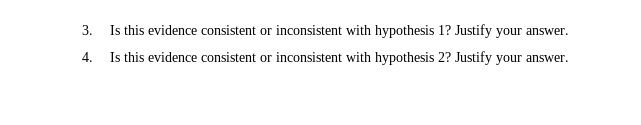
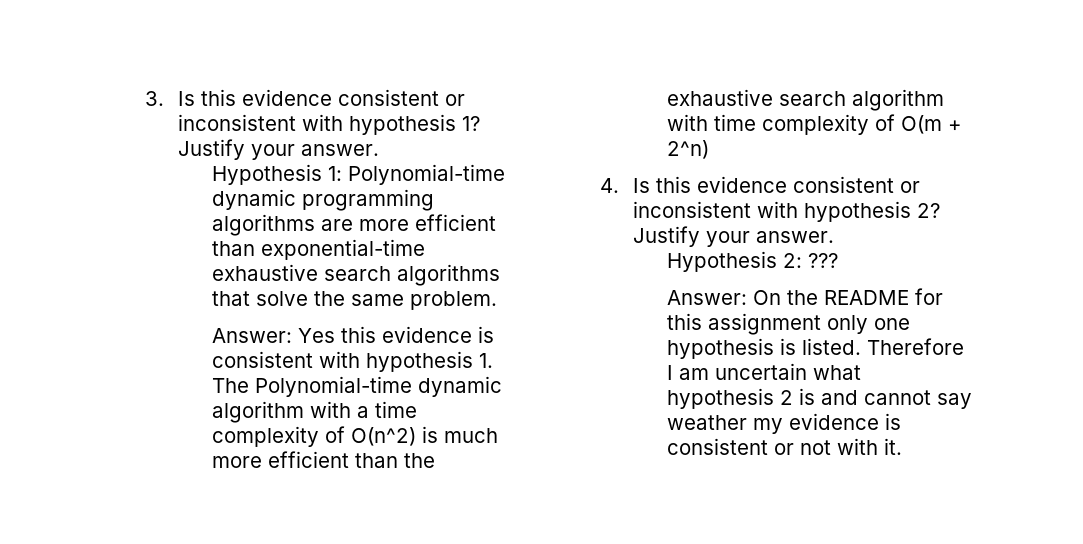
(569, 31) none -> [211,164,505,185] [211,189,434,211] [211,214,496,236] [211,239,425,260] [211,264,500,286] [211,291,497,310] [211,326,494,343] [211,351,493,372] [211,376,502,397] [211,401,417,423] [211,426,498,447] [211,451,435,468] [666,89,944,111] [666,114,962,135] [666,140,709,159] // Hypothesis 1: Polynomial-time dynamic programming algorithms are more efficient than exponential-time exhaustive search algorithms that solve the same problem. // Answer: Yes this evidence is consistent with hypothesis 1. The Polynomial-time dynamic algorithm with a time complexity of O(n^2) is much more efficient than the exhaustive search algorithm with time complexity of O(m + 2^n)
(569, 58) none -> [666,251,838,272] [666,288,943,305] [666,313,910,335] [666,338,964,359] [666,363,861,380] [666,388,972,409] [666,413,901,434] [666,438,902,455] // Hypothesis 2: ??? // Answer: On the README for this assignment only one hypothesis is listed. Therefore I am uncertain what hypothesis 2 is and cannot say weather my evidence is consistent or not with it.

